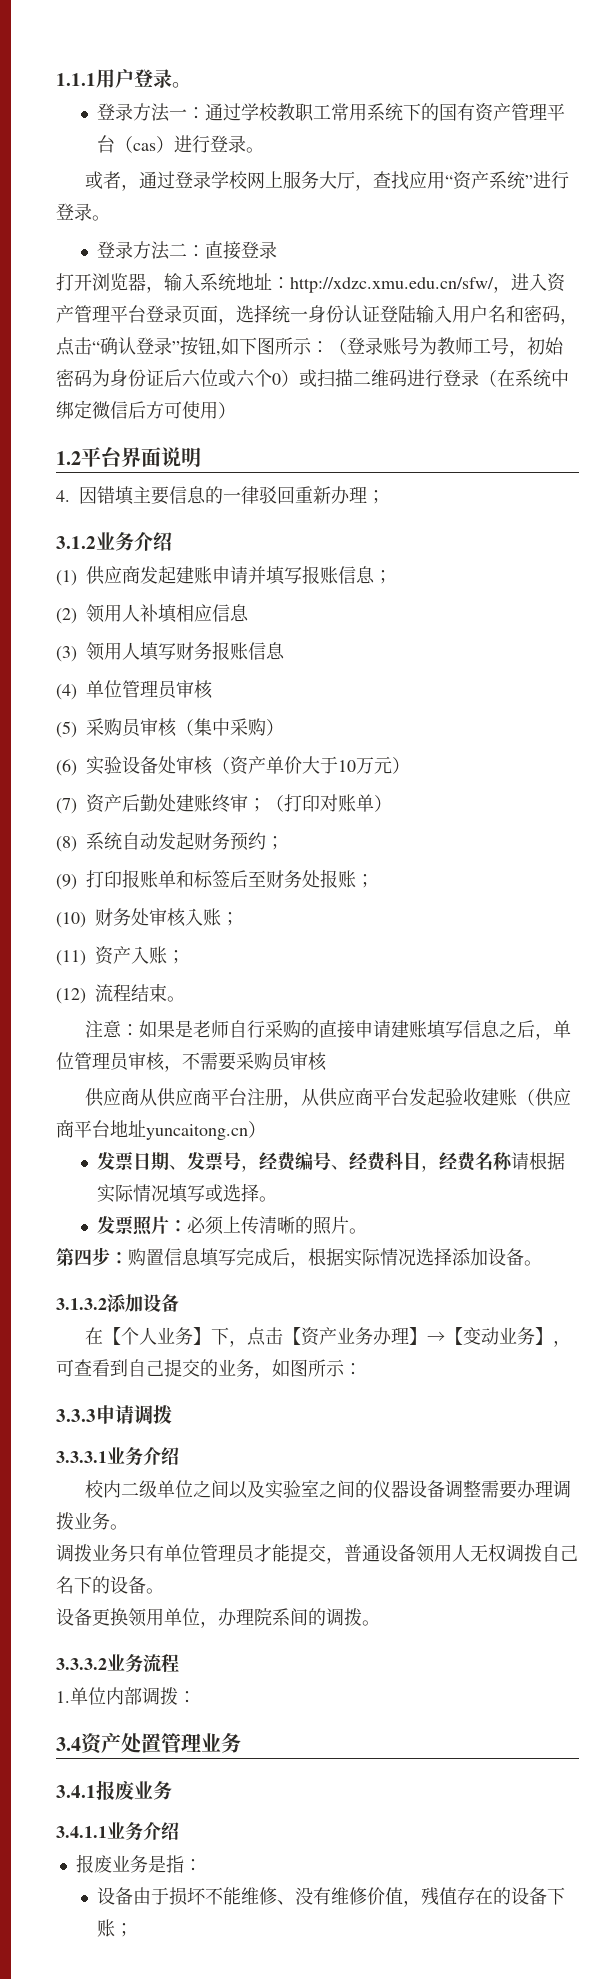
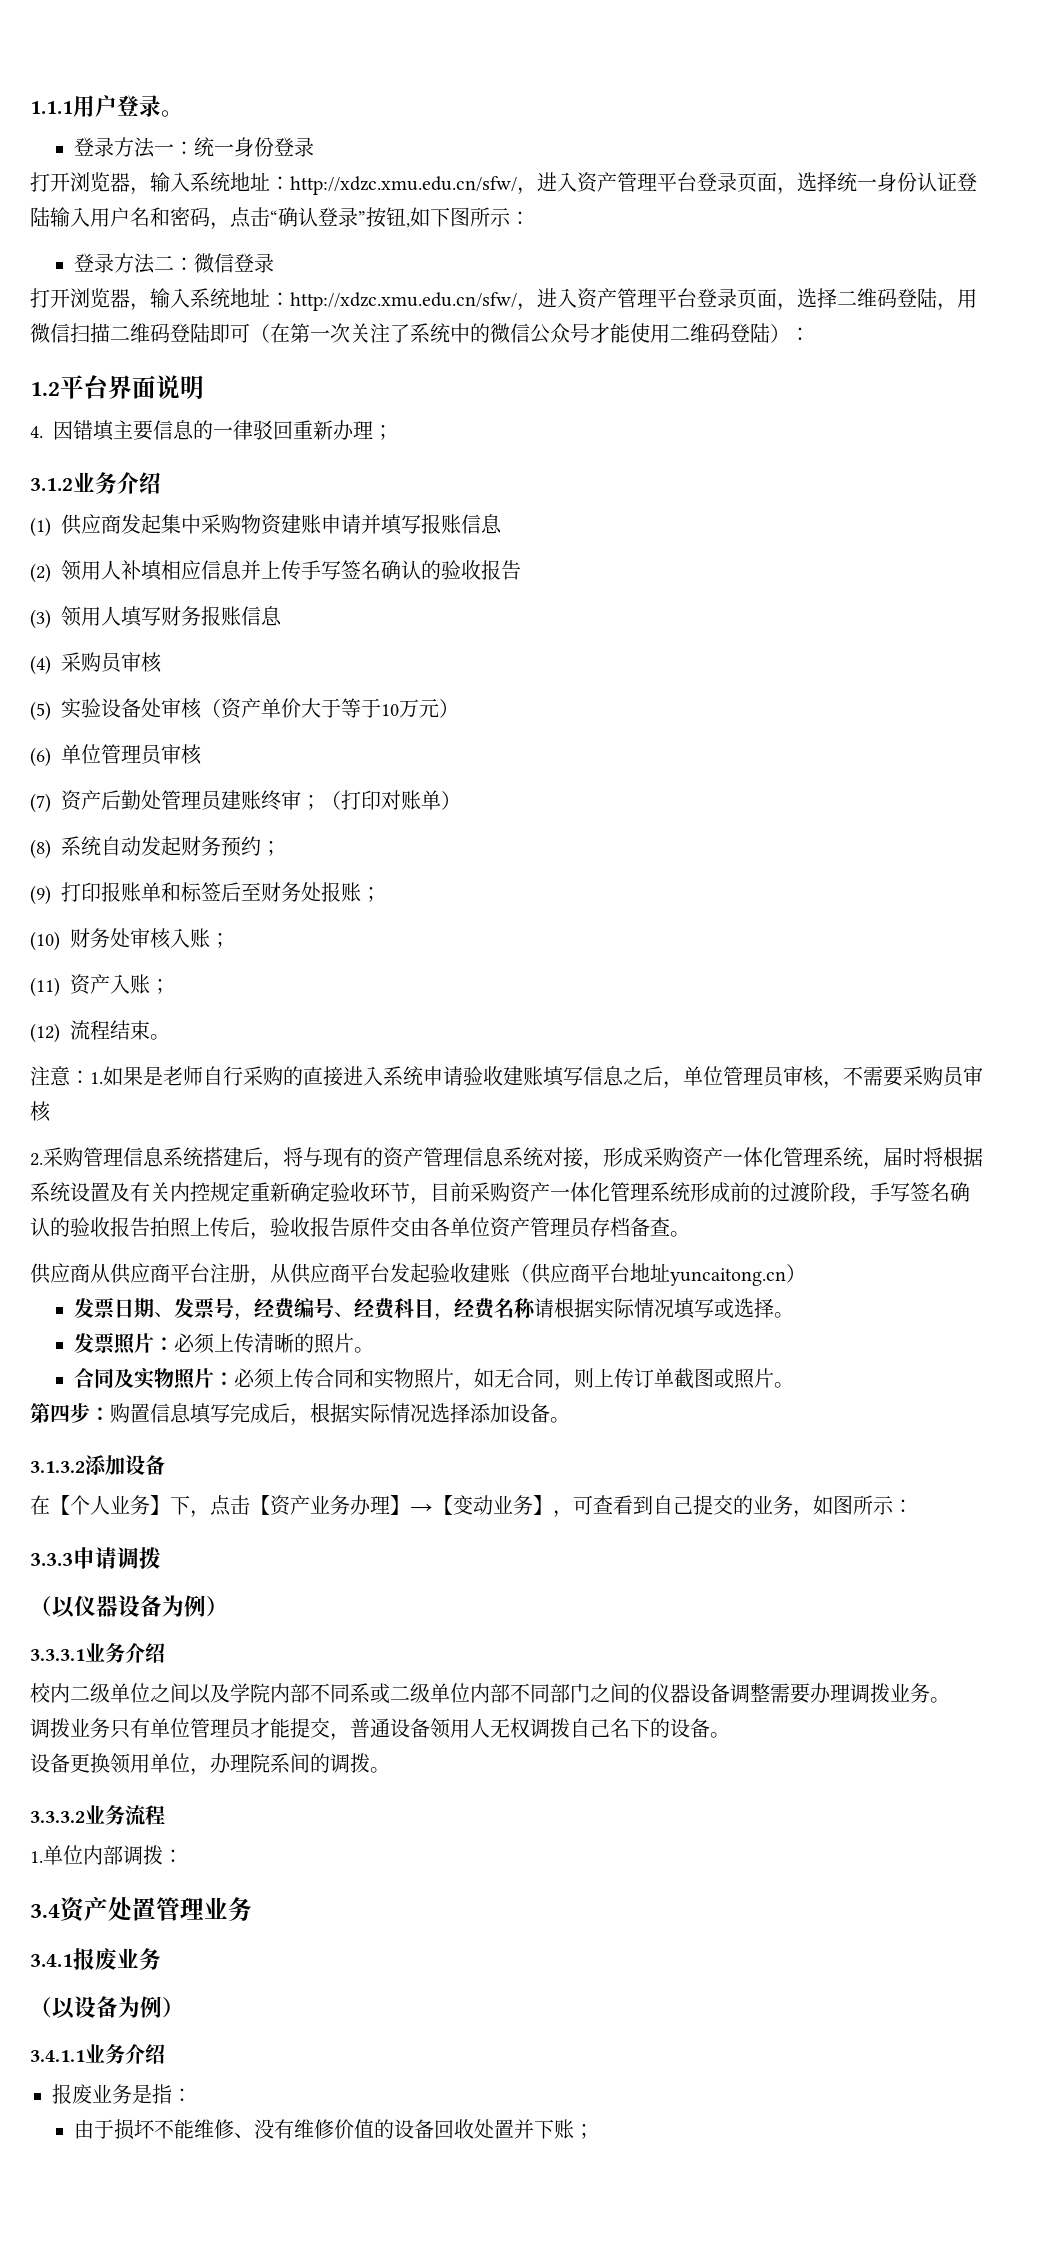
[204,103,565,122] [96,135,264,153] [85,171,570,191] [56,203,110,221] [96,241,241,260] 通过学校教职工常用系统下的国有资产管理平台（cas）进行登录。 // 或者，通过登录学校网上服务大厅，查找应用“资产系统”进行登录。 // 登录方法二：直接 -> [194,137,275,157] 统一身份
[329,337,564,357] [56,369,569,387] [56,400,236,419] （登录账号为教师工号，初始密码为身份证后六位或六个0）或扫描二维码进行登录（在系统中绑定微信后方可使用） -> [74,253,275,274] [30,288,977,311] [30,323,810,344] // 登录方法二：微信登录 // 打开浏览器，输入系统地址：http://xdzc.xmu.edu.cn/sfw/，进入资产管理平台登录页面，选择二维码登陆，用微信扫描二维码登陆即可（在第一次关注了系统中的微信公众号才能使用二维码登陆）：
(176, 575) none -> [161,514,282,535] 集中采购物资
[374,570,392,584] ； -> (502, 524) none
(249, 613) none -> [241,560,521,580] 并上传手写签名确认的验收报告
[86,680,213,699] [56,718,284,738] [56,759,77,776] 单位管理员审核 // (5)采购员审核（集中采购） // (6) -> [61,652,162,673] [30,701,51,721] 采购员审核 // (5)
(338, 765) none -> [341,698,381,718] 等于
(410, 765) none -> [30,744,202,767] // (6)单位管理员审核
(176, 803) none -> [161,790,223,811] 管理员
(140, 1030) none -> [90,1072,103,1084] 1.
[355,1020,392,1038] 申请 -> [343,1066,503,1086] 进入系统申请验收
(327, 1061) none -> [30,1147,983,1170] [30,1182,970,1205] [30,1217,690,1240] // 2.采购管理信息系统搭建后，将与现有的资产管理信息系统对接，形成采购资产一体化管理系统，届时将根据系统设置及有关内控规定重新确定验收环节，目前采购资产一体化管理系统形成前的过渡阶段，手写签名确认的验收报告拍照上传后，验收报告原件交由各单位资产管理员存档备查。
(367, 1231) none -> [74,1368,795,1391] // 合同及实物照片：必须上传合同和实物照片，如无合同，则上传订单截图或照片。
(172, 1414) none -> [30,1595,228,1618] // （以仪器设备为例）
[265,1480,320,1499] 实验室 -> [230,1683,590,1704] 学院内部不同系或二级单位内部不同部门
(172, 1790) none -> [30,1996,184,2019] // （以设备为例）
[96,1887,133,1905] 设备 -> (192, 2095) none
[402,1887,547,1907] ，残值存在的设备 -> [374,2119,535,2139] 的设备回收处置并

